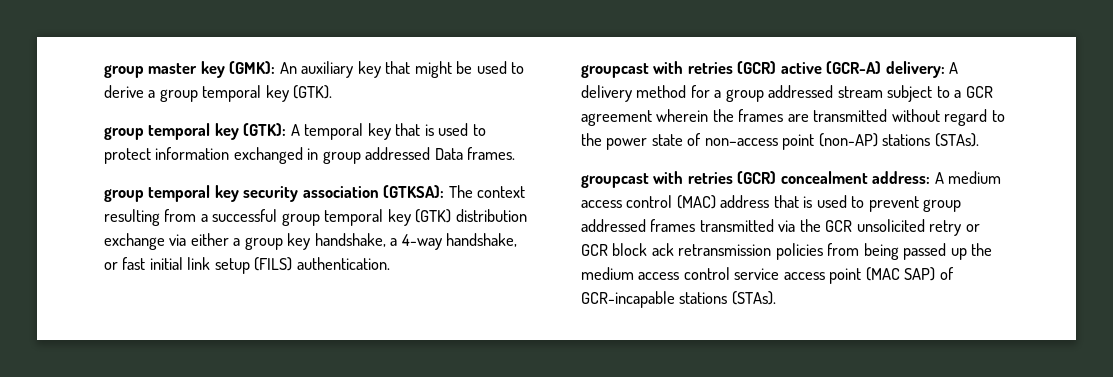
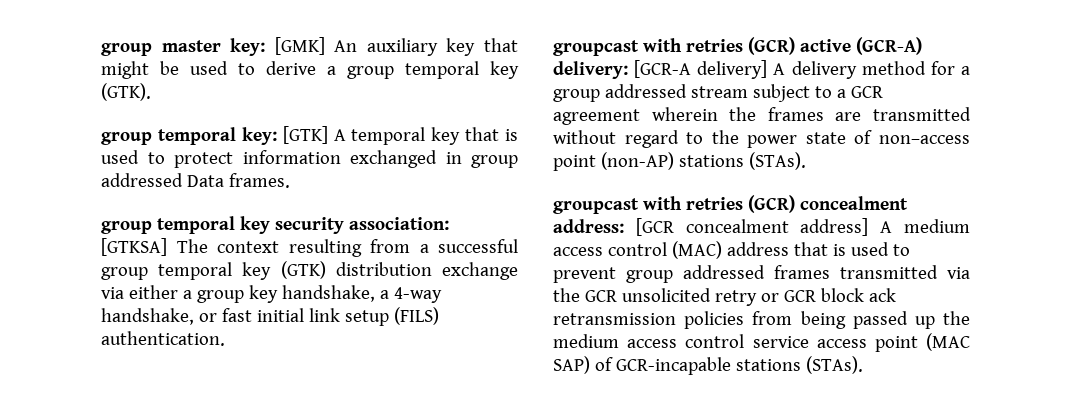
[200,61,276,78] key (GMK): -> [230,37,325,56] key: [GMK]
[214,123,287,140] key (GTK): -> [241,126,328,145] key: [GTK]
[302,185,445,198] association (GTKSA): -> [348,217,449,230] [101,238,167,256] association: [GTKSA]
(945, 69) none -> [634,60,768,79] [GCR-A delivery]
(931, 177) none -> [635,218,869,236] [GCR concealment address]

